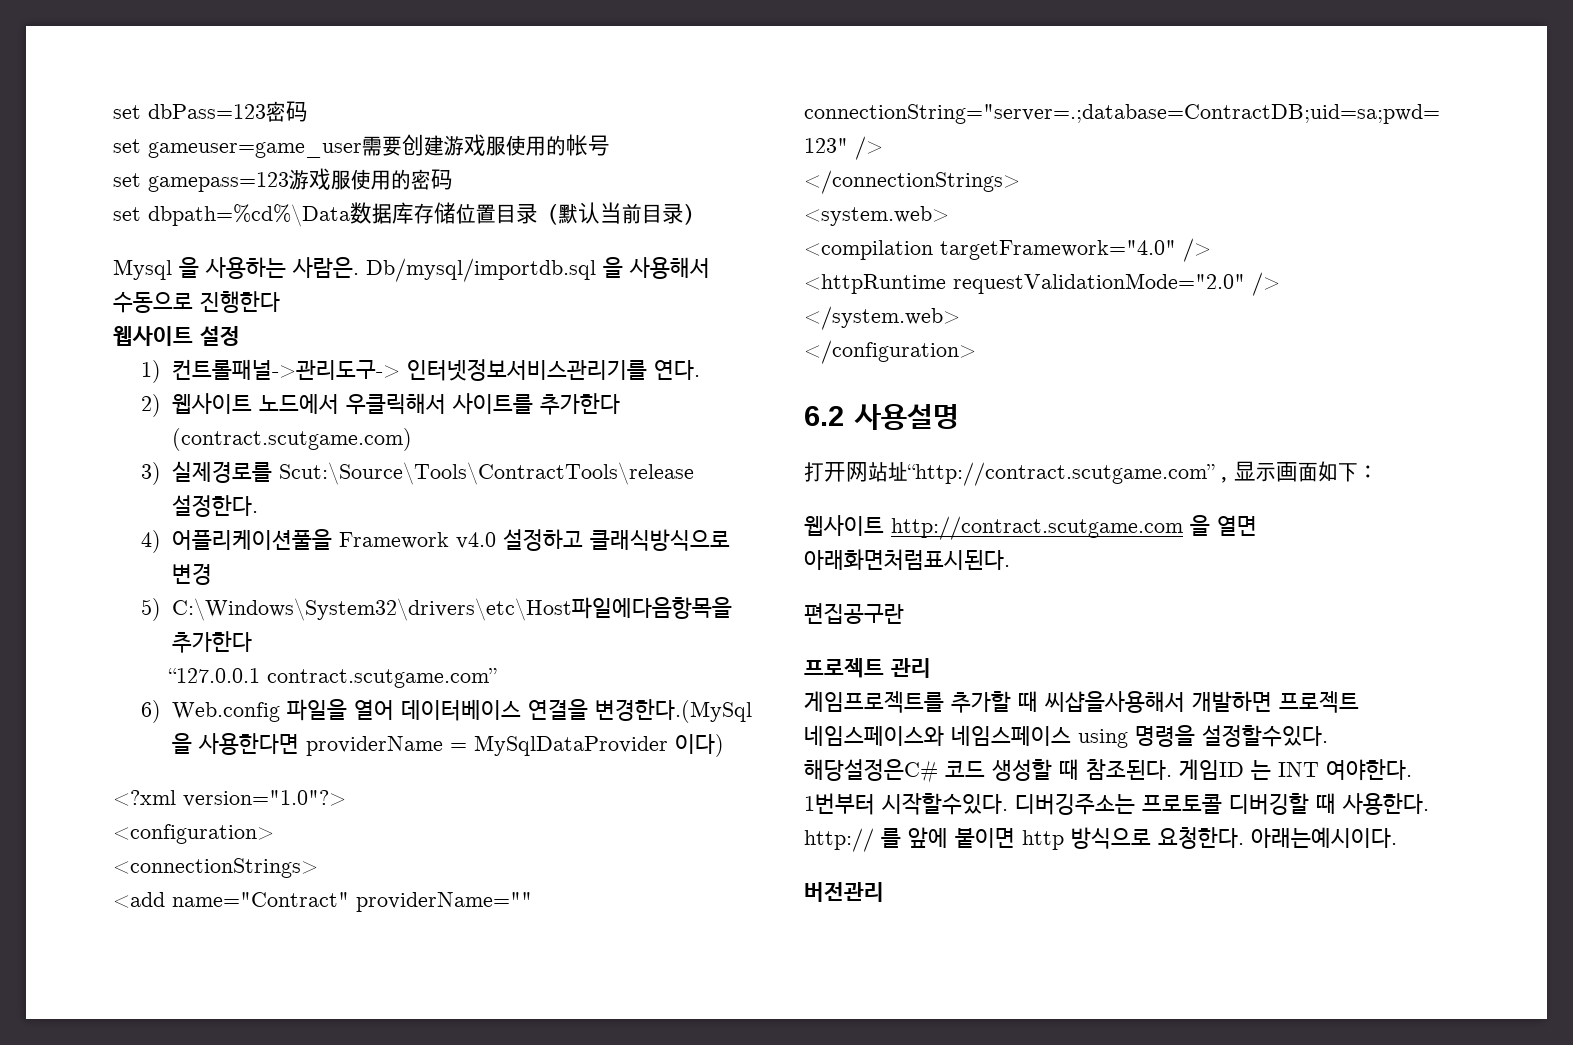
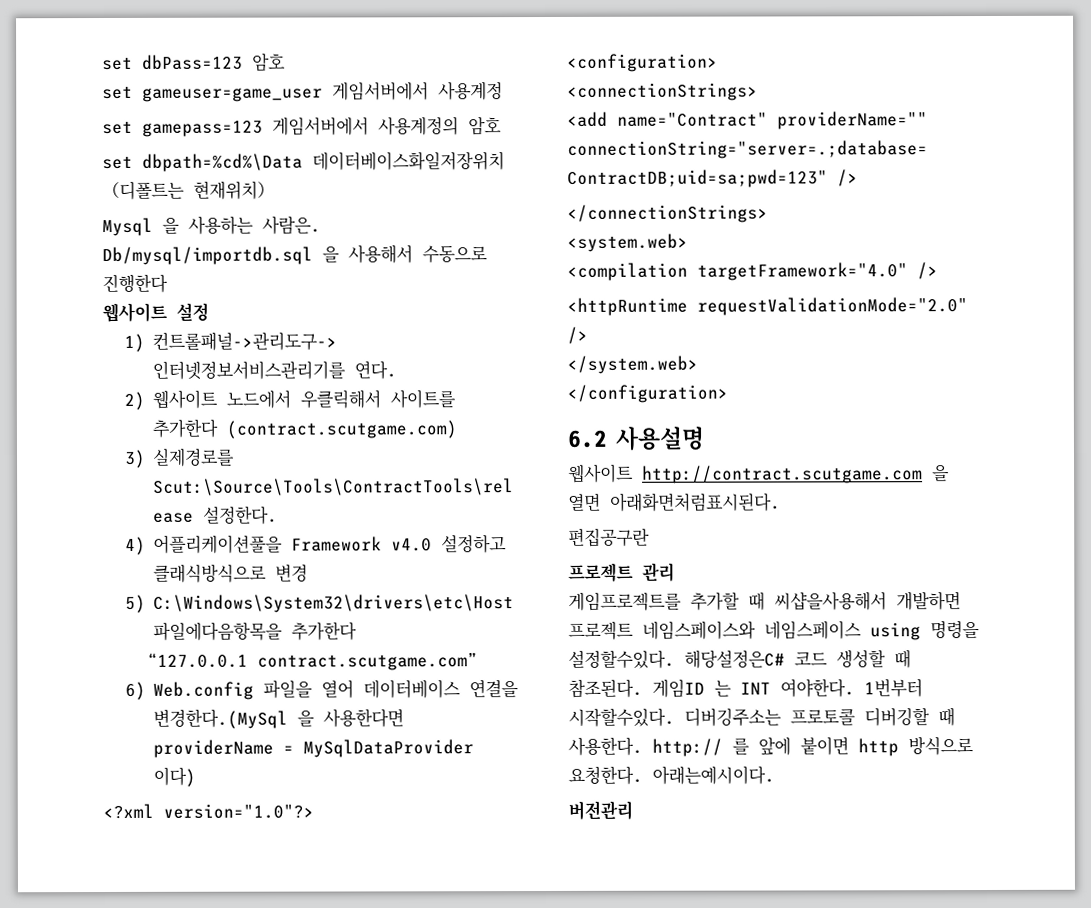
[266,101,308,122] 密码 -> [252,52,286,72] 암호
[362,134,610,156] [113,168,453,192] [113,202,684,227] 需要创建游戏服使用的帐号 // set gamepass=123游戏服使用的密码 // set dbpath=%cd%\Data数据库存储位置目录（默认当前目录 -> [332,81,503,101] [102,116,502,137] [102,151,505,172] [102,180,258,200] 게임서버에서 사용계정 // set gamepass=123 게임서버에서 사용계정의 암호 // set dbpath=%cd%\Data 데이터베이스화일저장위치（디폴트는 현재위치
[804,461,1378,486] // 打开网站址“http://contract.scutgame.com”，显示画面如下： -> (704, 438) none

